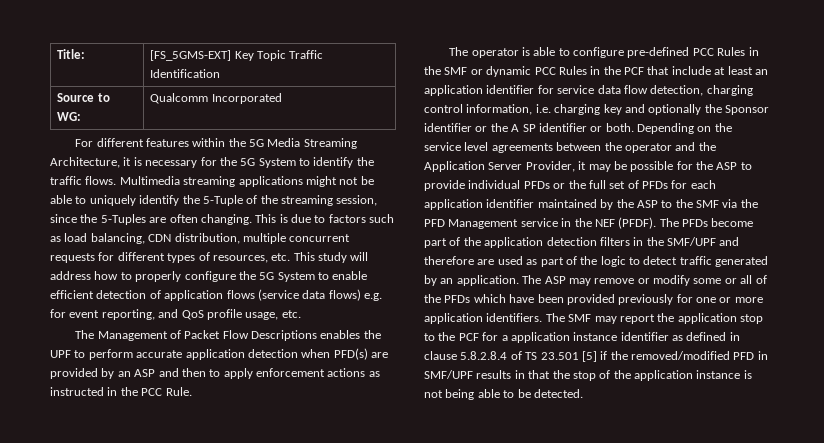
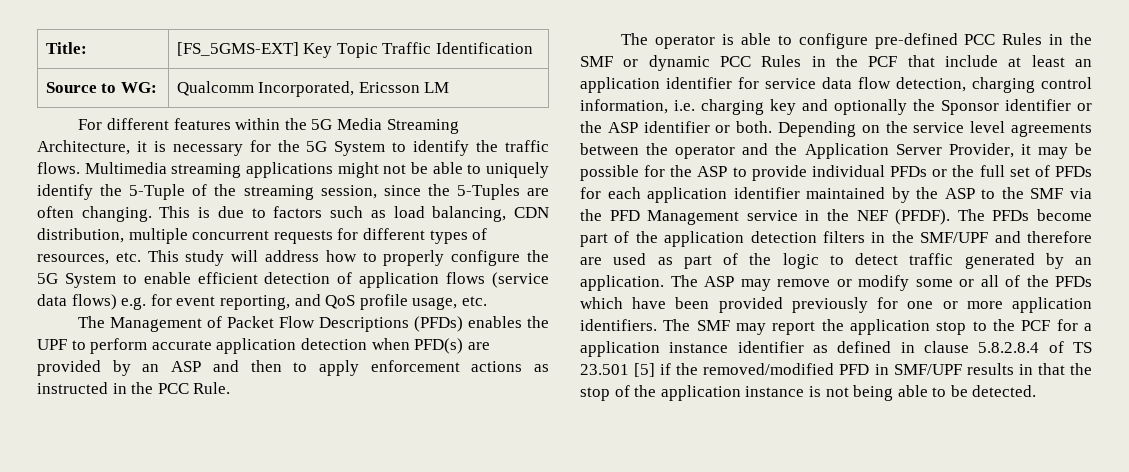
[211,93,282,104] Incorporated -> [258,81,450,97] Incorporated, Ericsson LM
(318, 335) none -> [414,316,464,332] (PFDs)
[511,124,536,132] A SP -> [607,122,638,133] ASP

